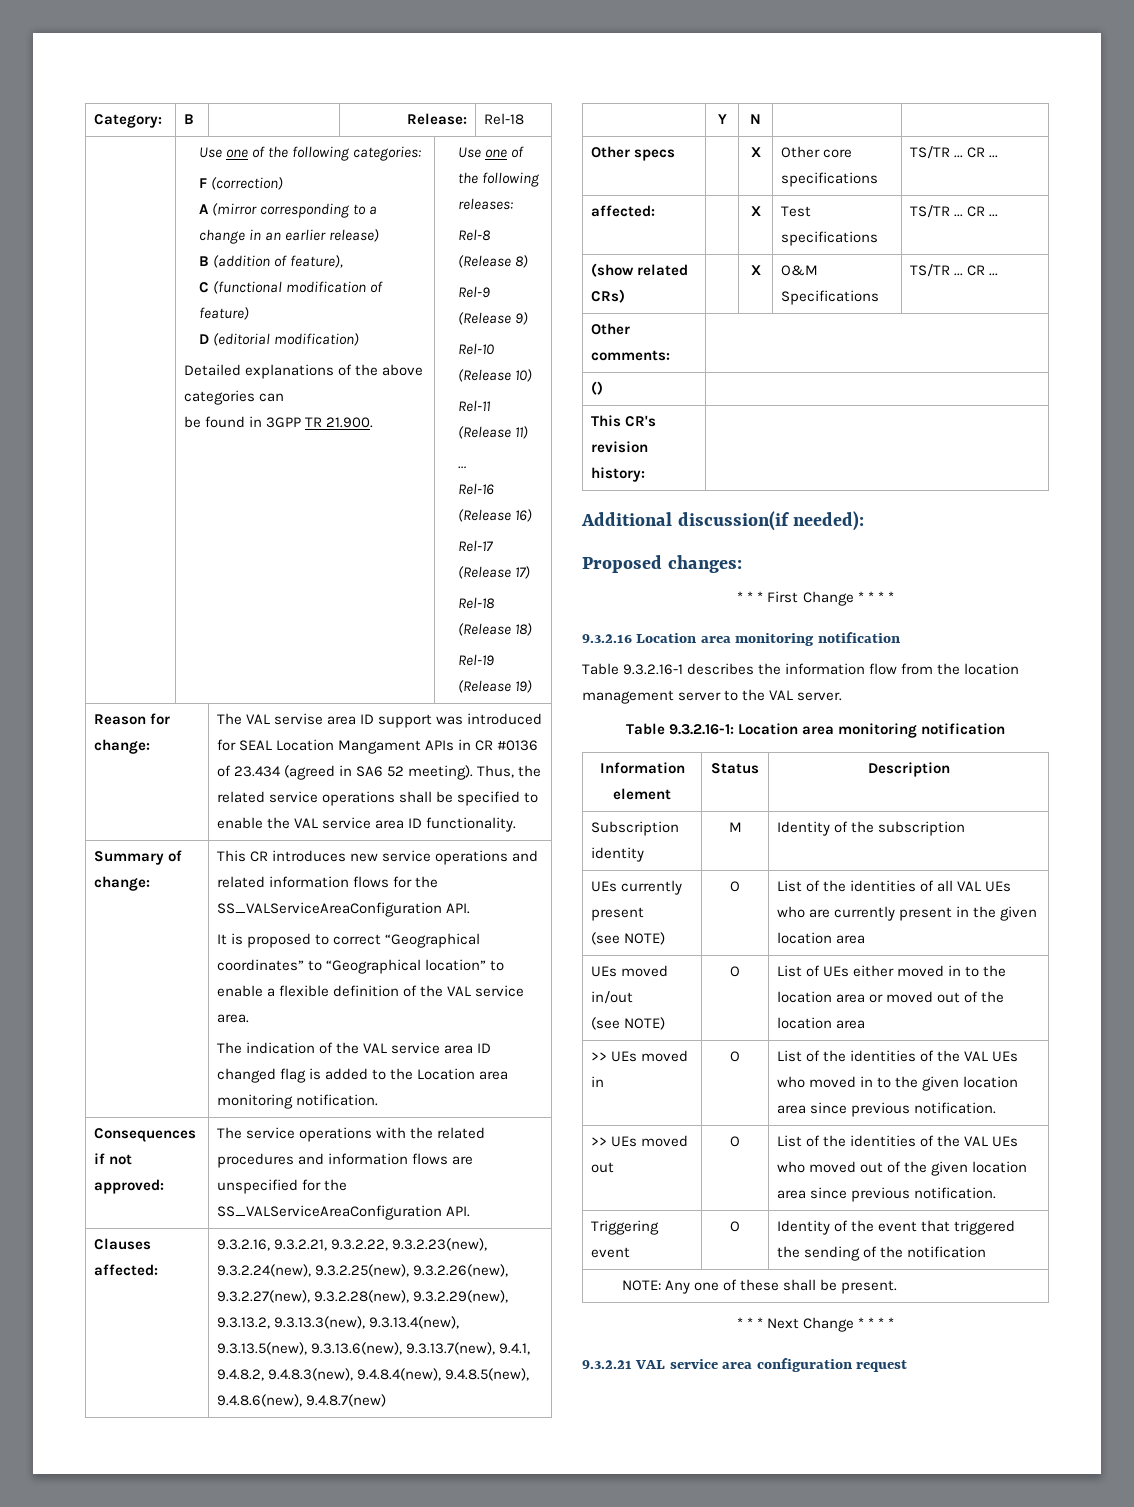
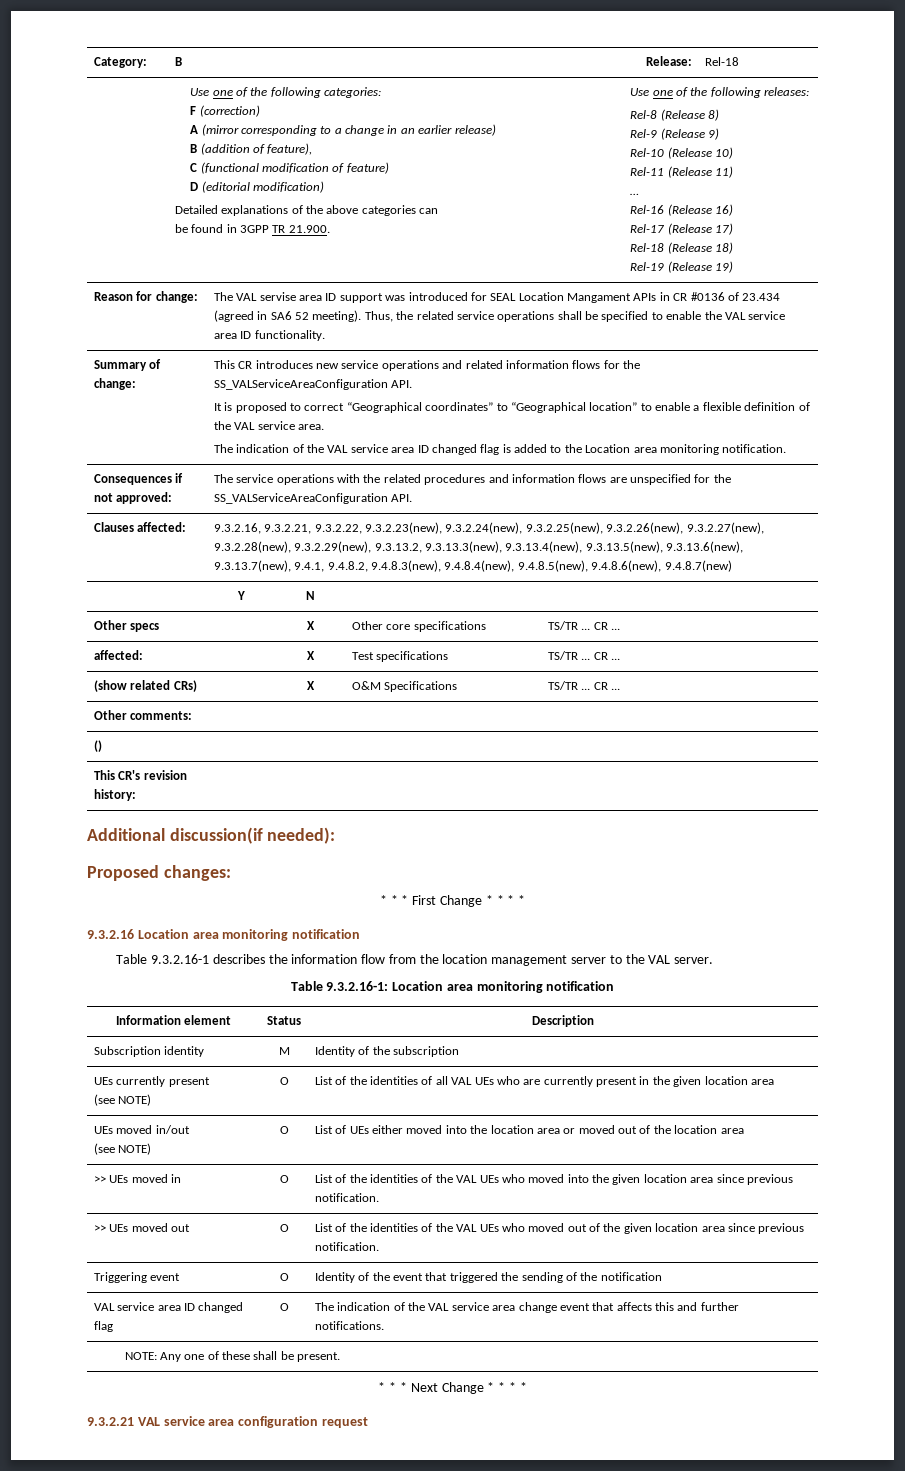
[947,965,980,977] in to -> [445,1125,467,1134] into
[859,1076,891,1088] in to -> [567,1174,589,1183] into
(986, 1252) none -> [93,1302,244,1313] [93,1321,113,1332] [279,1303,289,1311] [314,1302,739,1313] [314,1321,384,1330] // VAL service area ID changed flag | O | The indication of the VAL service area change event that affects this and further notifications.

